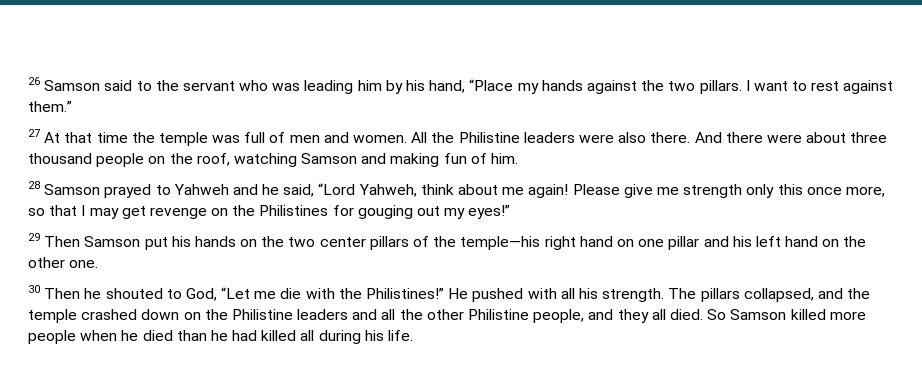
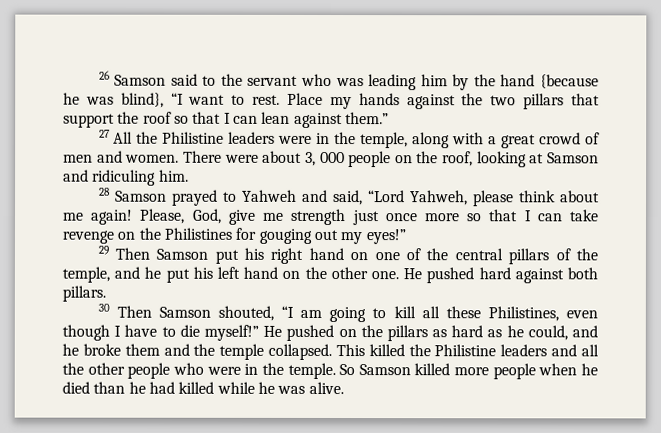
[406,79,514,93] his hand, “Place -> [473,74,600,89] [63,92,323,108] the hand {because he was blind}, “I want to rest. Place
[699,80,894,94] [28,101,72,112] [28,129,408,146] pillars. I want to rest against them.” // 27 At that time the temple was full of men and women. -> [523,93,600,110] [63,111,389,129] [98,129,110,138] pillars that support the roof so that I can lean against them.” // 27
[618,132,888,143] [28,153,487,167] also there. And there were about three thousand people on the roof, watching Samson and making fun of -> [316,132,601,149] [63,150,600,168] [63,169,157,186] in the temple, along with a great crowd of men and women. There were about 3, 000 people on the roof, looking at Samson and ridiculing
[262,184,280,195] he -> (328, 195) none
(417, 190) none -> [472,190,514,207] please
[572,184,620,195] Please -> [139,208,222,224] Please, God,
[746,184,885,198] [28,205,146,219] only this once more, so that I may get -> [351,209,600,226] just once more so that I can take
[194,236,729,250] hands on the two center pillars of the temple—his right hand on one pillar and -> [270,247,598,265] [62,266,190,283] right hand on one of the central pillars of the temple, and he put
[28,285,871,302] [28,309,201,323] // 30 Then he shouted to God, “Let me die with the Philistines!” He pushed with all his strength. The pillars collapsed, and the temple crashed down on -> [403,267,598,284] [62,285,106,302] [97,303,598,323] [62,324,598,342] [62,343,405,361] He pushed hard against both pillars. // 30 Then Samson shouted, “I am going to kill all these Philistines, even though I have to die myself!” He pushed on the pillars as hard as he could, and he broke them and the temple collapsed. This killed
[468,309,703,323] Philistine people, and they all died. -> [127,362,336,380] people who were in the temple.
[300,330,414,344] all during his life. -> [216,381,344,395] while he was alive.

